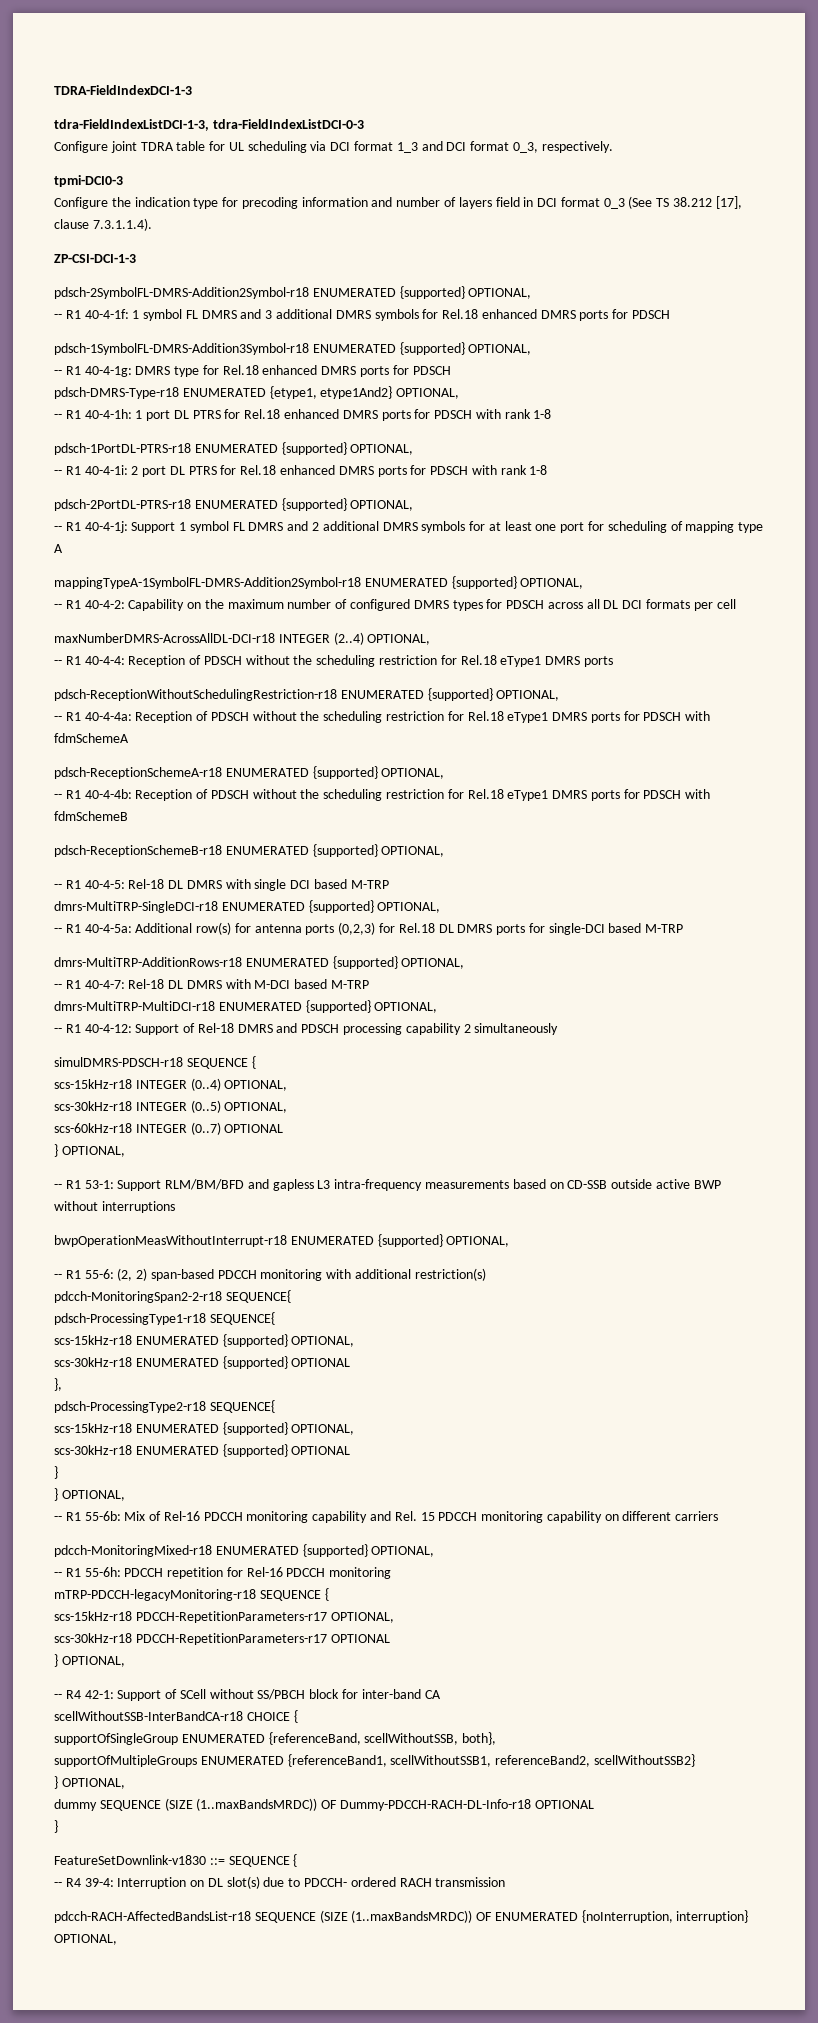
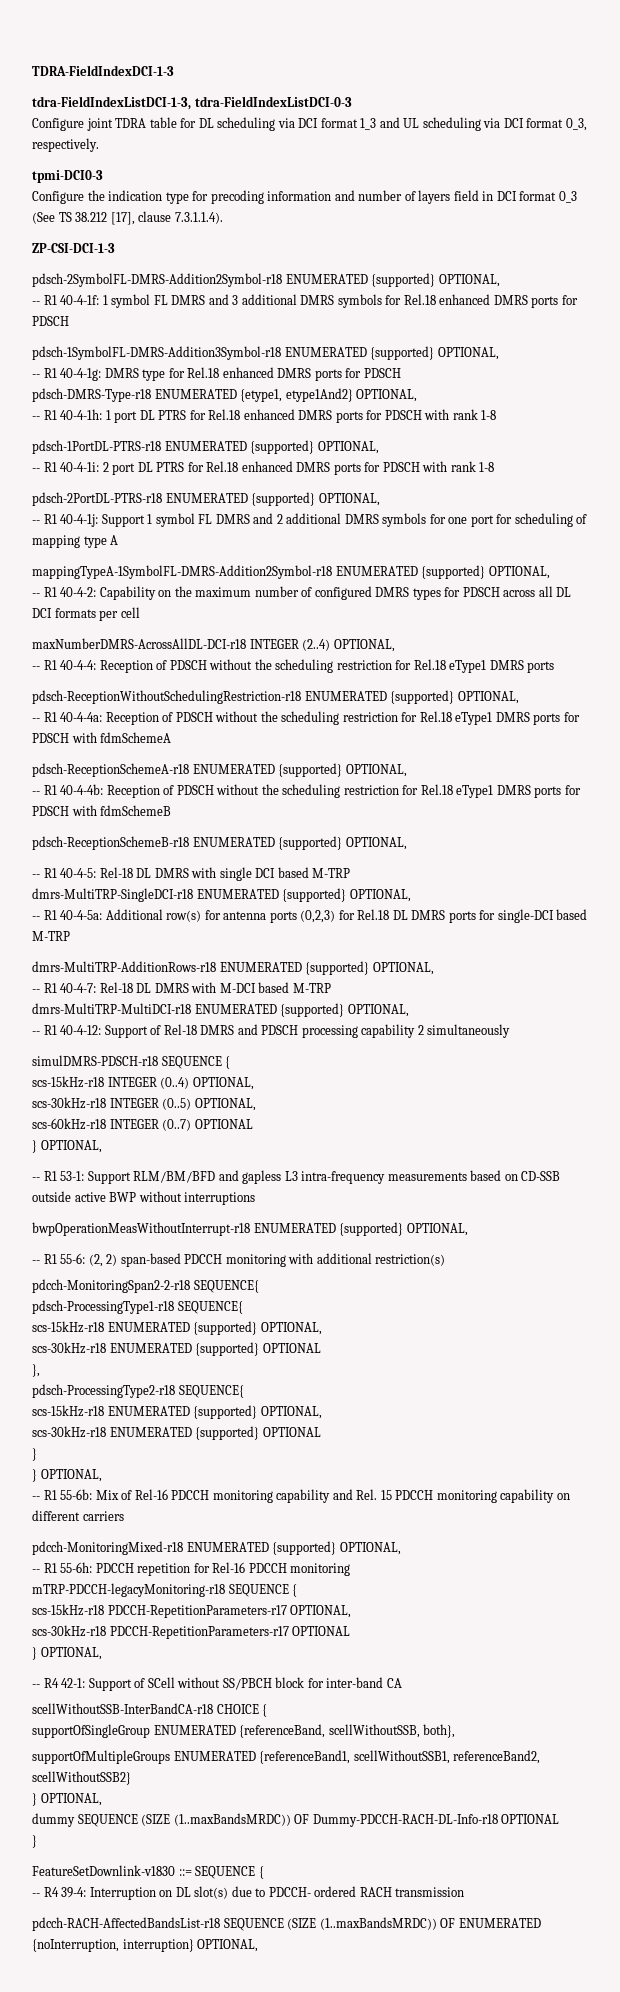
[228,142,244,151] UL -> [198,118,214,128] DL
(443, 146) none -> [403,117,501,131] UL scheduling via
[488,521,532,531] at least -> (446, 519) none

